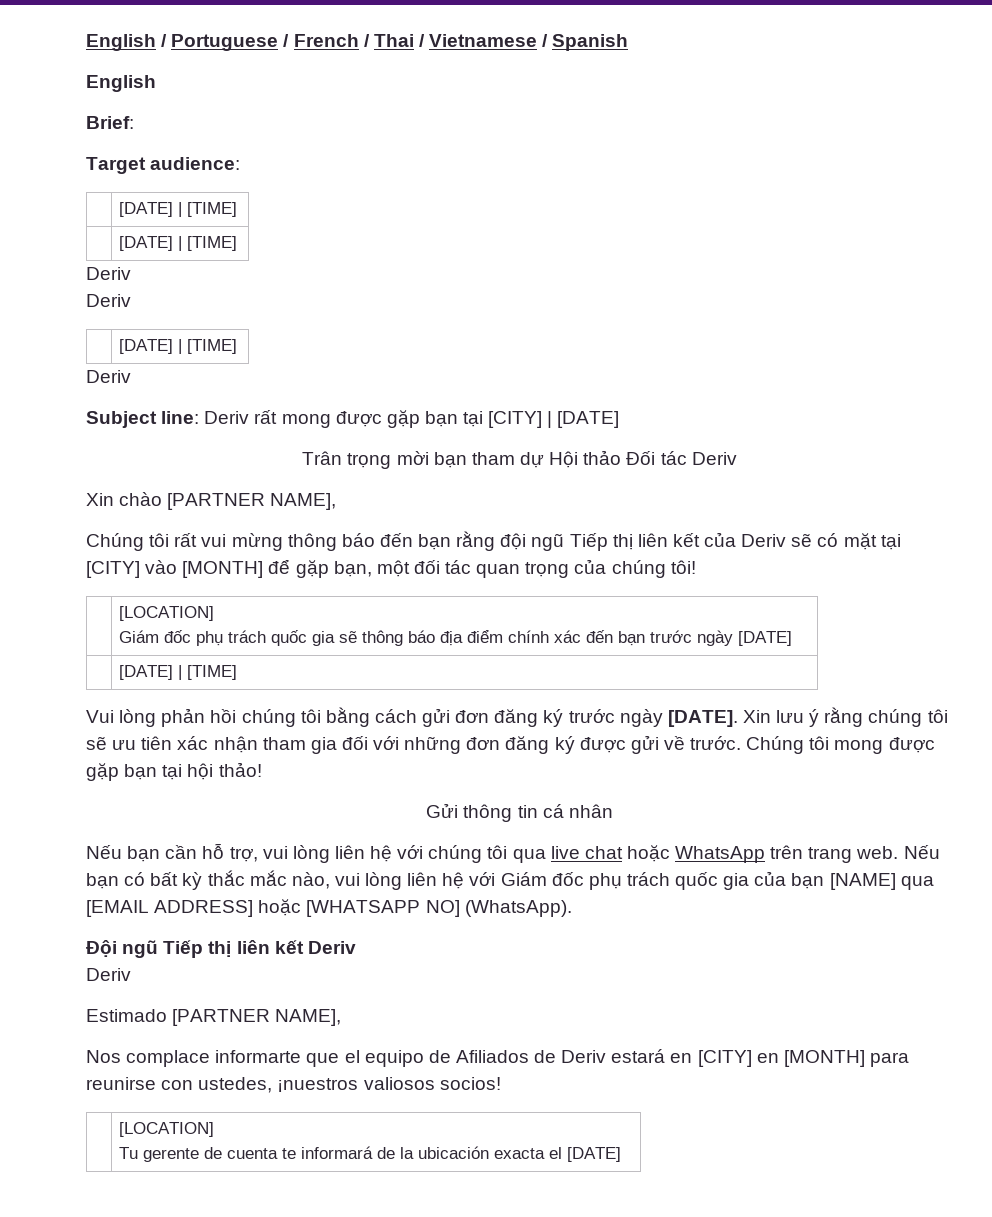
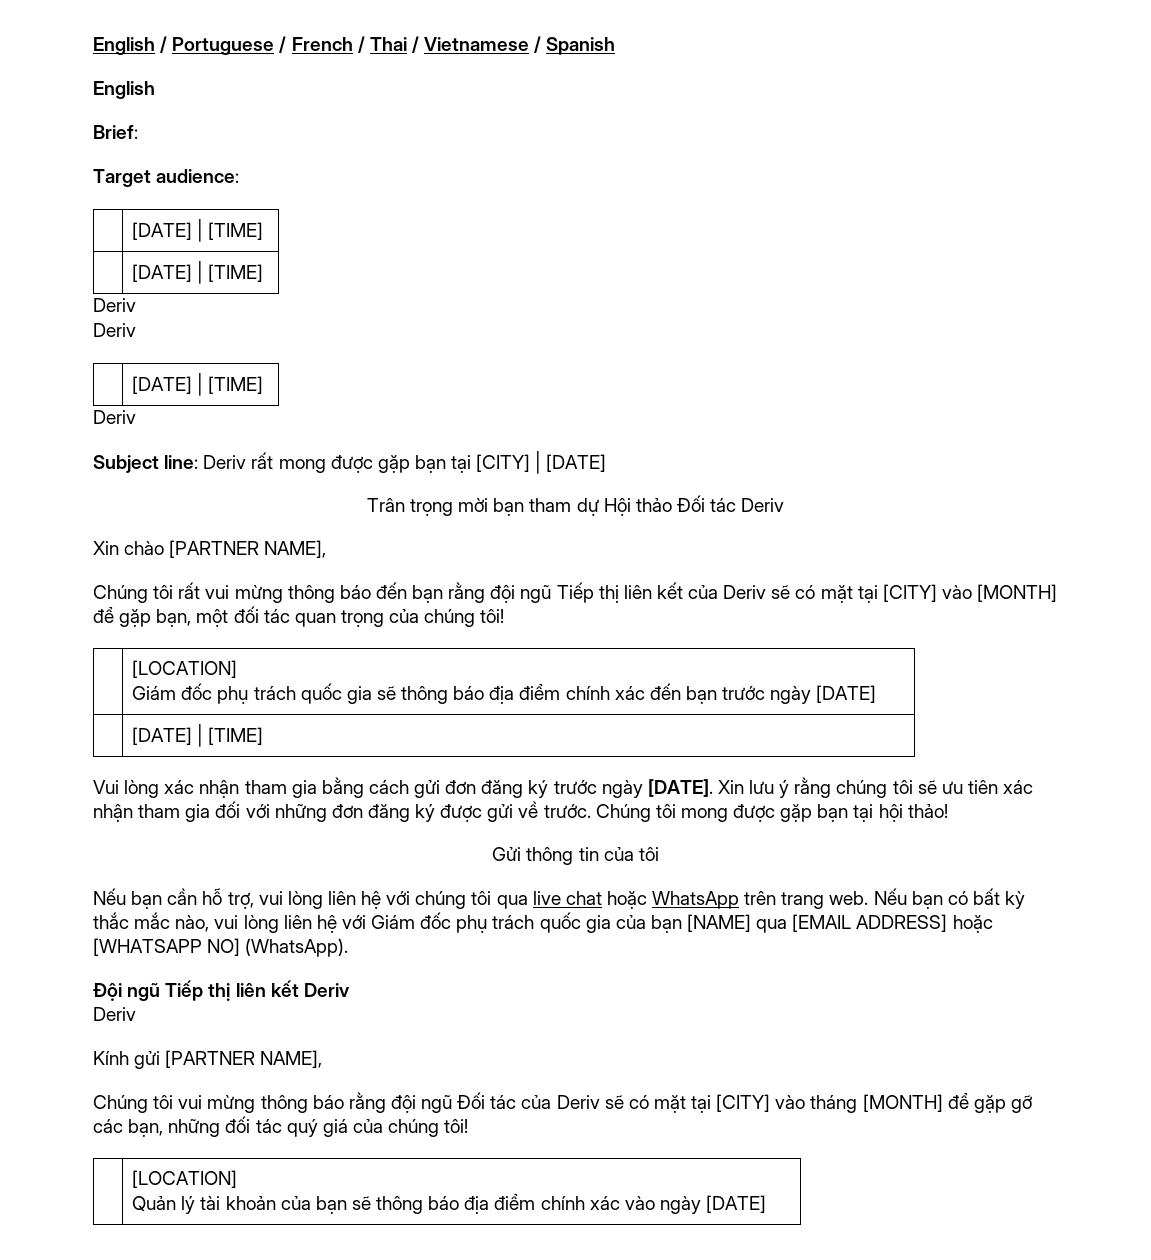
[161,708,321,727] phản hồi chúng tôi -> [164,780,317,798] xác nhận tham gia
[542,804,613,818] cá nhân -> [603,847,659,861] của tôi
[86,1009,342,1026] [86,1049,909,1067] [86,1077,501,1093] [118,1122,214,1137] [118,1146,562,1162] Estimado [PARTNER NAME], // Nos complace informarte que el equipo de Afiliados de Deriv estará en [CITY] en [MONTH] para reunirse con ustedes, ¡nuestros valiosos socios! // | [LOCATION] // Tu gerente de cuenta te informará de la ubicación exacta el -> [93,1050,323,1069] [93,1092,1032,1113] [93,1116,469,1137] [132,1170,238,1188] [132,1193,701,1214] Kính gửi [PARTNER NAME], // Chúng tôi vui mừng thông báo rằng đội ngũ Đối tác của Deriv sẽ có mặt tại [CITY] vào tháng [MONTH] để gặp gỡ các bạn, những đối tác quý giá của chúng tôi! // | [LOCATION] // Quản lý tài khoản của bạn sẽ thông báo địa điểm chính xác vào ngày

